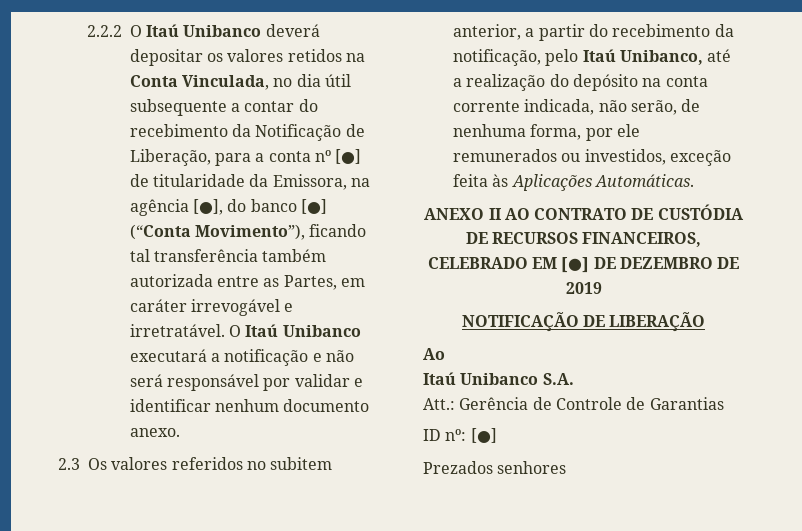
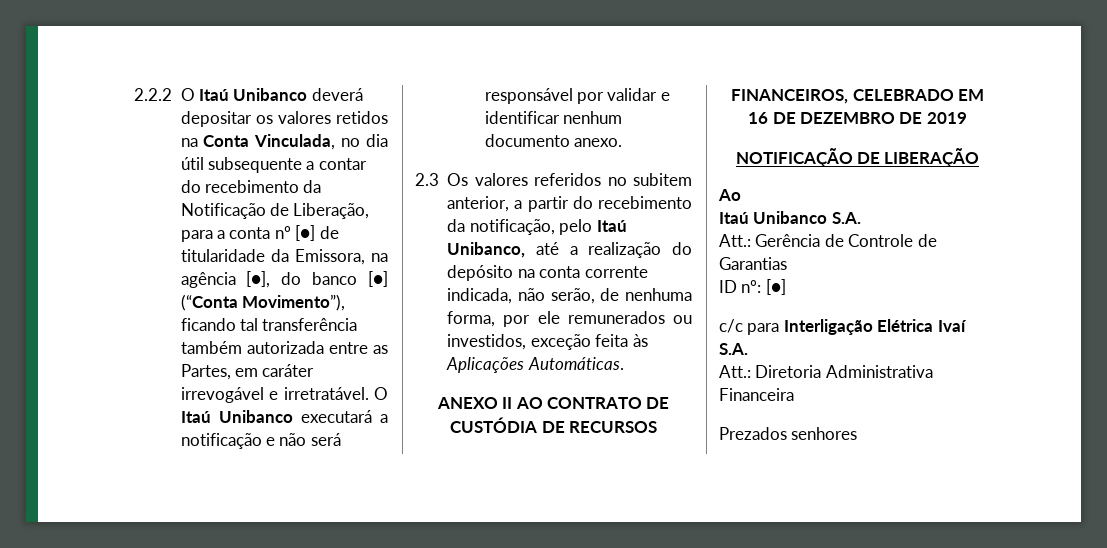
[561,257,590,273] [●] -> [748,112,769,124] 16
(497, 435) none -> [719,319,967,335] [719,343,748,355] [719,365,933,378] [719,388,794,401] // c/c para Interligação Elétrica Ivaí S.A. // Att.: Diretoria Administrativa Financeira

